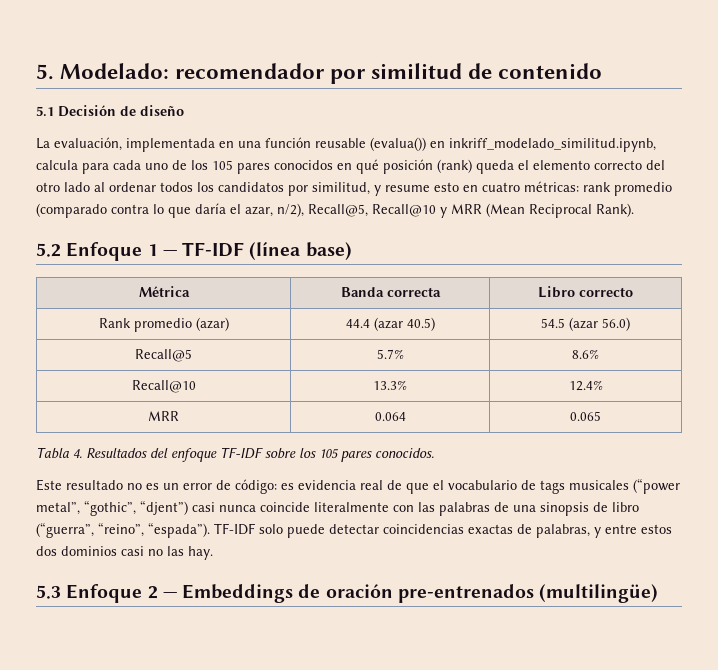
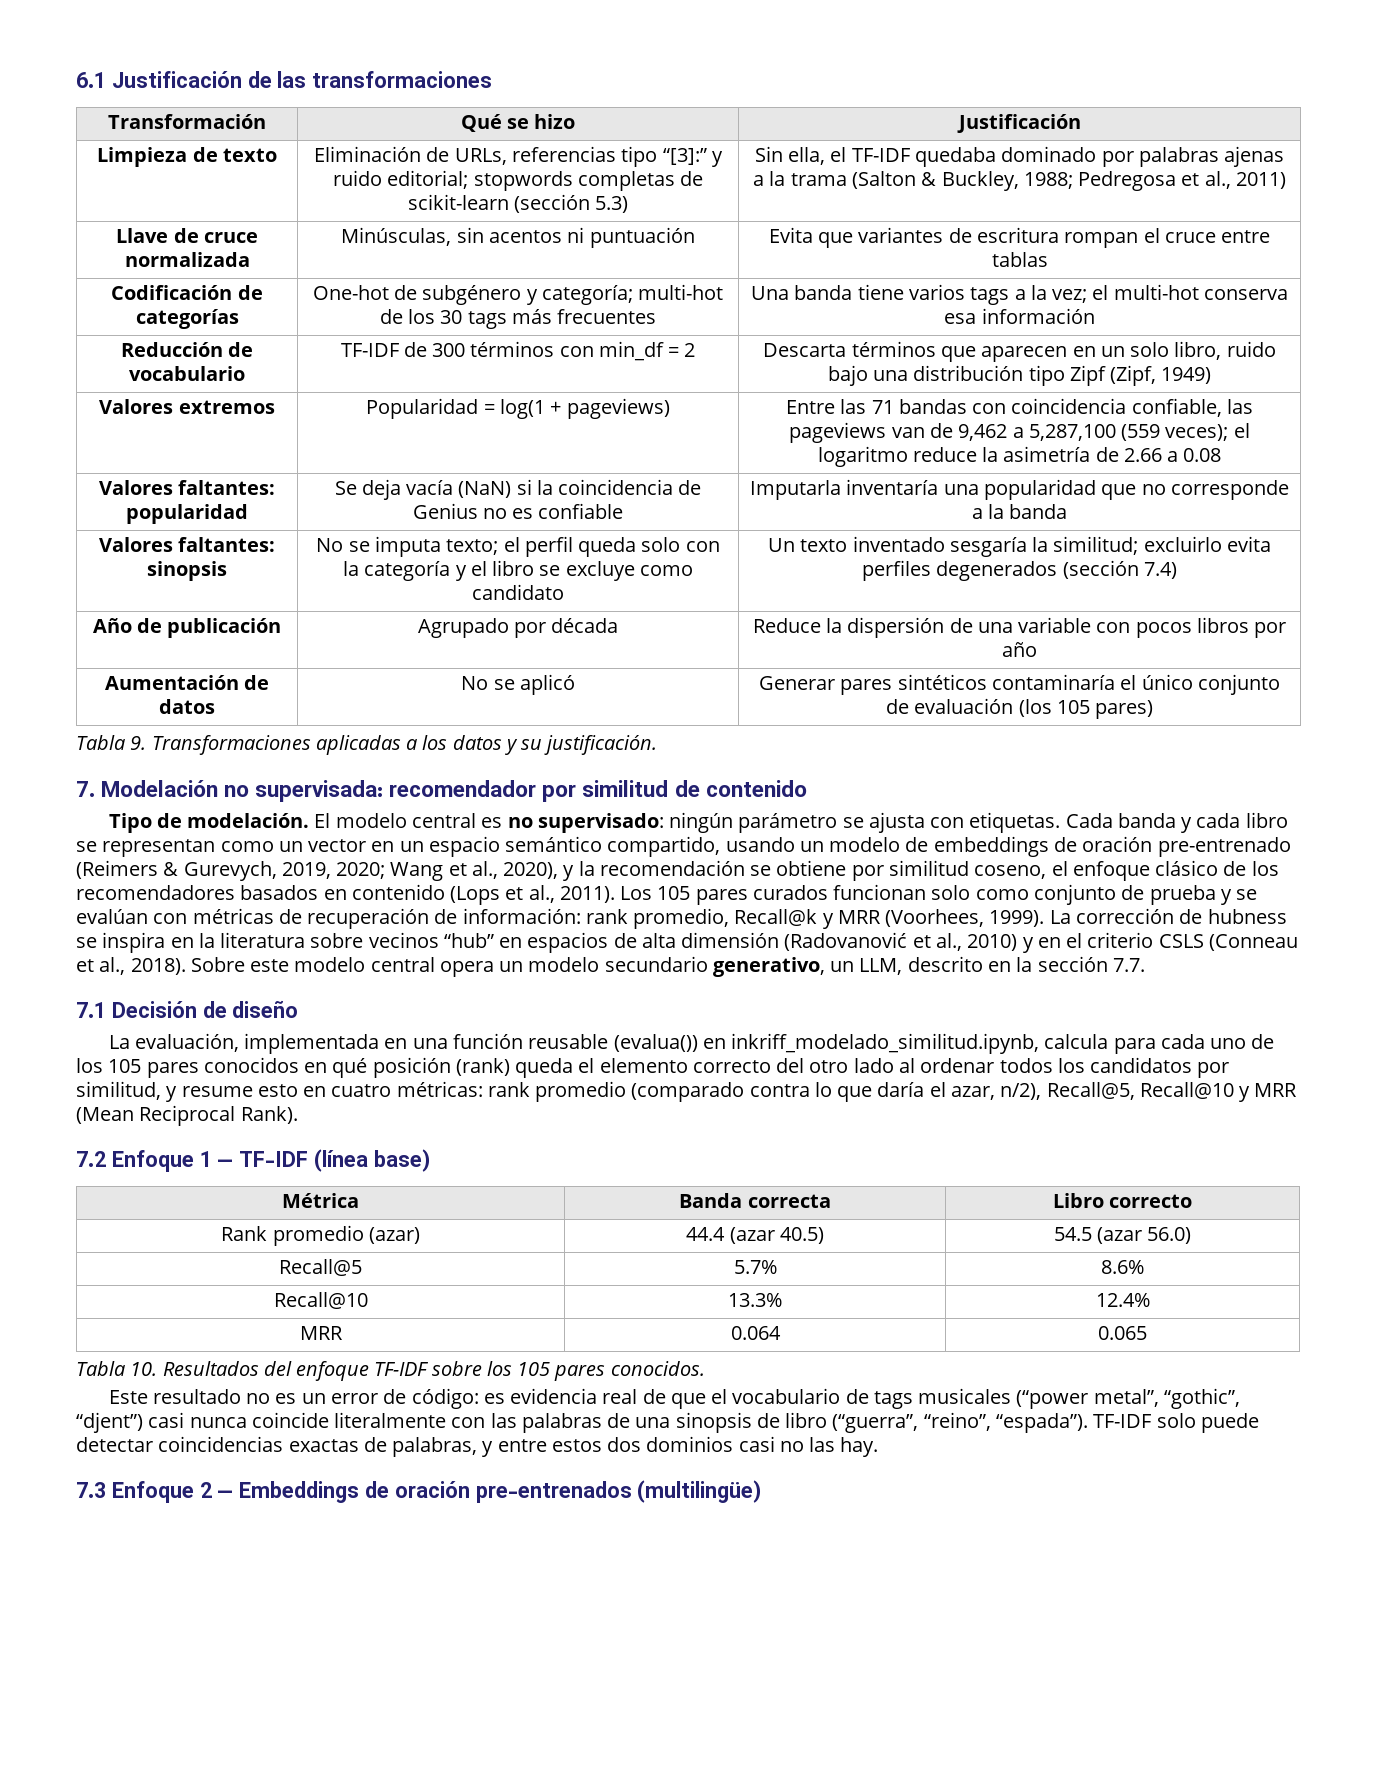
[36,63,170,80] 5. Modelado: -> [76,71,493,88] [108,114,267,129] [460,114,576,132] [956,114,1081,133] [97,147,277,167] [314,146,723,167] [332,170,704,191] [407,194,629,213] [754,146,1285,167] [753,171,1286,191] [116,228,258,243] [124,252,250,267] [341,227,695,248] [768,227,1271,248] [991,252,1048,267] [111,285,263,300] [135,309,239,329] [312,284,724,305] [379,309,657,329] [751,284,1288,305] [944,308,1095,324] [120,342,254,357] [129,366,245,381] [340,341,696,361] [763,341,1276,362] [827,365,1212,386] [99,399,275,414] [366,398,670,419] [786,398,1253,417] [789,422,1250,443] [817,446,1222,467] [98,480,276,495] [126,504,248,524] [334,479,702,500] [412,503,624,519] [750,479,1289,500] [971,504,1068,519] [98,537,276,552] [147,561,227,581] [316,536,720,557] [343,560,693,581] [472,584,564,600] [768,536,1271,557] [862,560,1177,581] [92,618,282,638] [417,618,619,638] [752,617,1287,638] [1001,642,1037,657] [104,675,270,690] [159,699,215,714] [461,674,575,695] [759,674,1280,695] [885,698,1154,719] [76,735,658,755] [76,780,384,802] 6.1 Justificación de las transformaciones // Transformación | Qué se hizo | Justificación // Limpieza de texto | Eliminación de URLs, referencias tipo “[3]:” y ruido editorial; stopwords completas de scikit-learn (sección 5.3) | Sin ella, el TF-IDF quedaba dominado por palabras ajenas a la trama (Salton & Buckley, 1988; Pedregosa et al., 2011) // Llave de cruce normalizada | Minúsculas, sin acentos ni puntuación | Evita que variantes de escritura rompan el cruce entre tablas // Codificación de categorías | One-hot de subgénero y categoría; multi-hot de los 30 tags más frecuentes | Una banda tiene varios tags a la vez; el multi-hot conserva esa información // Reducción de vocabulario | TF-IDF de 300 términos con min_df = 2 | Descarta términos que aparecen en un solo libro, ruido bajo una distribución tipo Zipf (Zipf, 1949) // Valores extremos | Popularidad = log(1 + pageviews) | Entre las 71 bandas con coincidencia confiable, las pageviews van de 9,462 a 5,287,100 (559 veces); el logaritmo reduce la asimetría de 2.66 a 0.08 // Valores faltantes: popularidad | Se deja vacía (NaN) si la coincidencia de Genius no es confiable | Imputarla inventaría una popularidad que no corresponde a la banda // Valores faltantes: sinopsis | No se imputa texto; el perfil queda solo con la categoría y el libro se excluye como candidato | Un texto inventado sesgaría la similitud; excluirlo evita perfiles degenerados (sección 7.4) // Año de publicación | Agrupado por década | Reduce la dispersión de una variable con pocos libros por año // Aumentación de datos | No se aplicó | Generar pares sintéticos contaminaría el único conjunto de evaluación (los 105 pares) // Tabla 9. Transformaciones aplicadas a los datos y su justificación. // 7. Modelación no supervisada:
[36,106,54,117] 5.1 -> [108,812,1288,833] [76,836,1291,857] [76,860,1279,881] [76,884,1258,905] [76,908,1287,929] [76,932,1298,953] [76,956,1145,977] [76,1002,106,1018] Tipo de modelación. El modelo central es no supervisado: ningún parámetro se ajusta con etiquetas. Cada banda y cada libro se representan como un vector en un espacio semántico compartido, usando un modelo de embeddings de oración pre-entrenado (Reimers & Gurevych, 2019, 2020; Wang et al., 2020), y la recomendación se obtiene por similitud coseno, el enfoque clásico de los recomendadores basados en contenido (Lops et al., 2011). Los 105 pares curados funcionan solo como conjunto de prueba y se evalúan con métricas de recuperación de información: rank promedio, Recall@k y MRR (Voorhees, 1999). La corrección de hubness se inspira en la literatura sobre vecinos “hub” en espacios de alta dimensión (Radovanović et al., 2010) y en el criterio CSLS (Conneau et al., 2018). Sobre este modelo central opera un modelo secundario generativo, un LLM, descrito en la sección 7.7. // 7.1
[36,243,61,257] 5.2 -> [76,1151,106,1167] 7.2
[73,449,82,458] 4. -> [130,1362,158,1376] 10.
[36,585,61,599] 5.3 -> [76,1482,106,1498] 7.3

